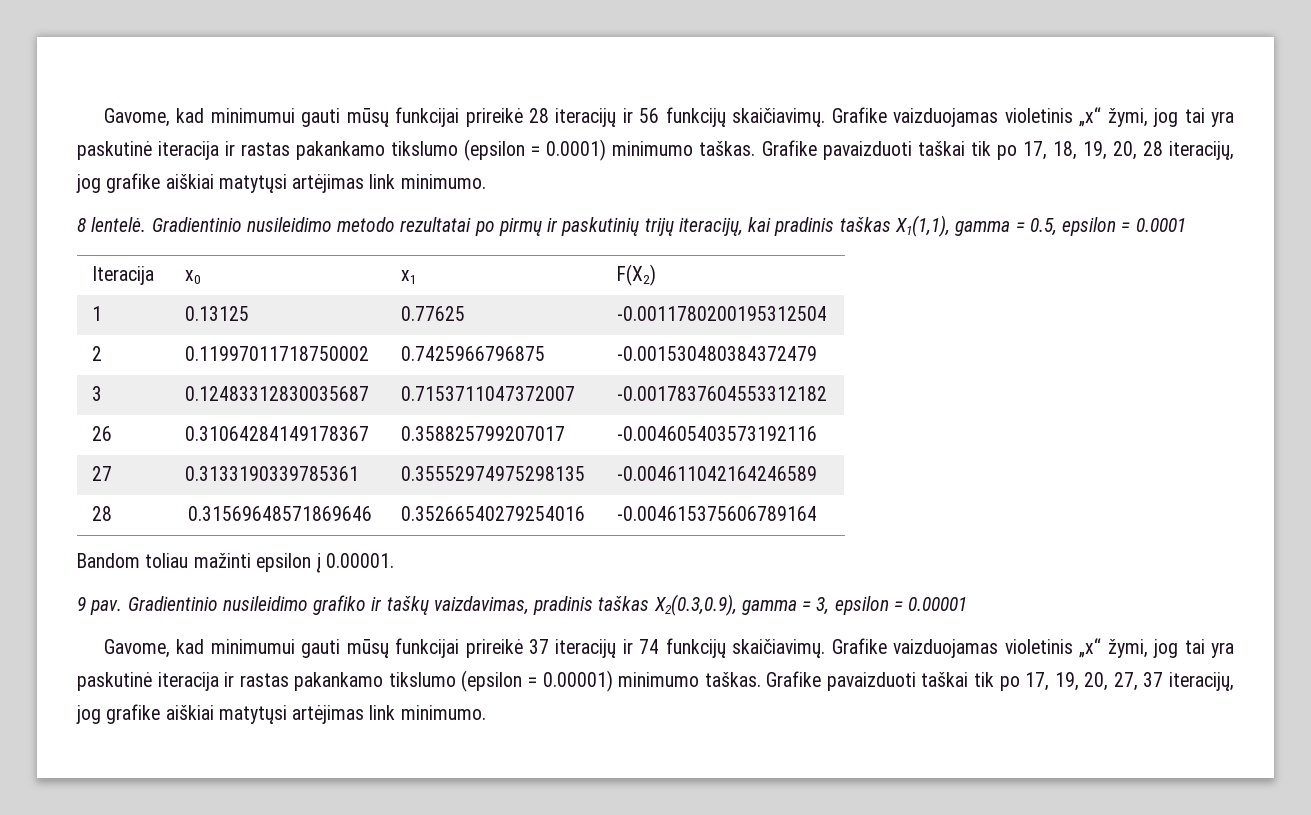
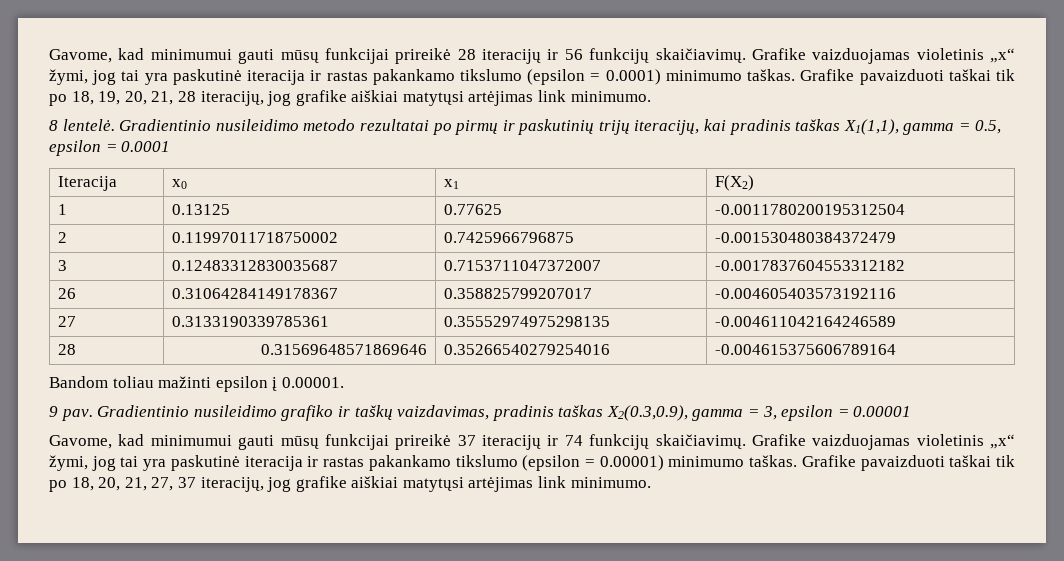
[1022,141,1047,160] 17, -> (67, 100) none
(1137, 150) none -> [151,91,174,105] 21,
[1025,672,1109,691] 17, 19, 20, -> [71,477,147,491] 18, 20, 21,

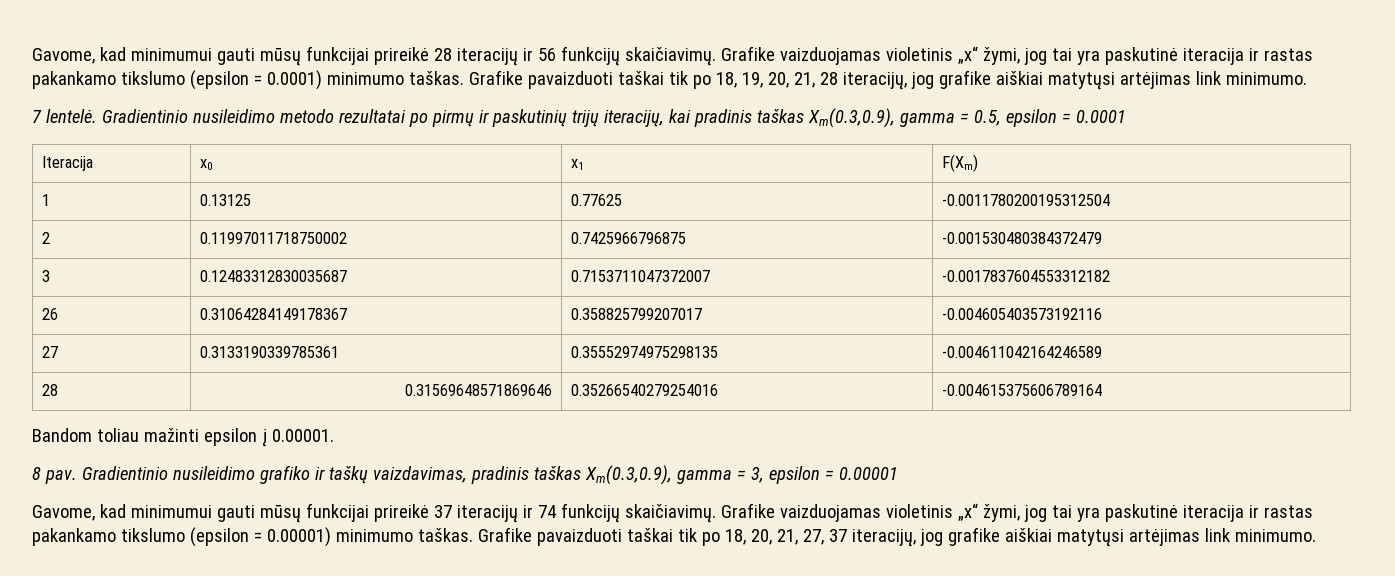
[49,120,58,131] 8 -> [32,110,42,123] 7
[843,119,899,135] X1(1,1), -> [807,108,895,128] Xm(0.3,0.9),
[714,175,754,191] F(X2) -> [941,154,978,172] F(Xm)
[49,406,58,417] 9 -> [32,467,41,480] 8
[606,405,688,421] X2(0.3,0.9), -> [584,465,672,485] Xm(0.3,0.9),

